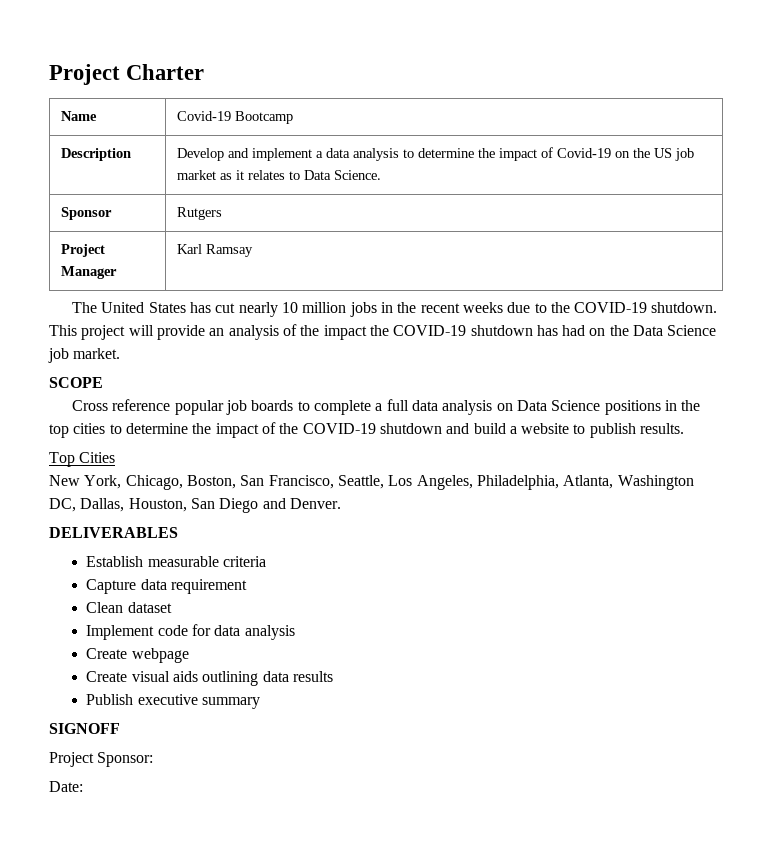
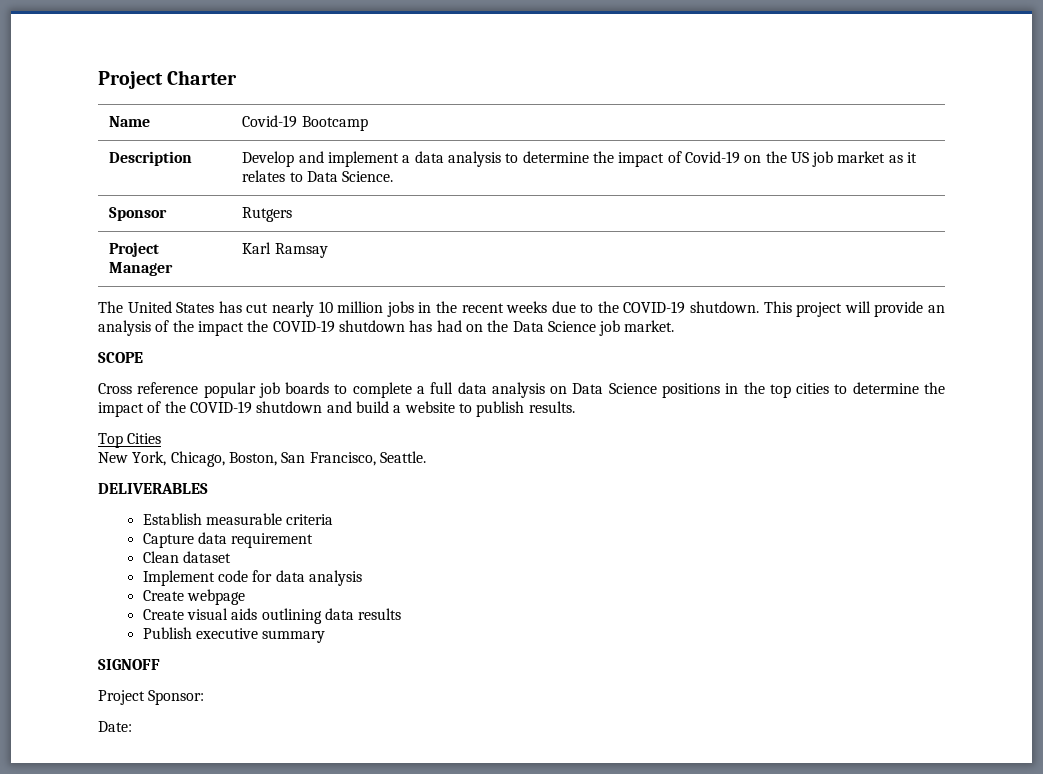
[337,475,694,490] [49,498,341,513] Seattle, Los Angeles, Philadelphia, Atlanta, Washington DC, Dallas, Houston, San Diego and Denver. -> [379,451,426,463] Seattle.

